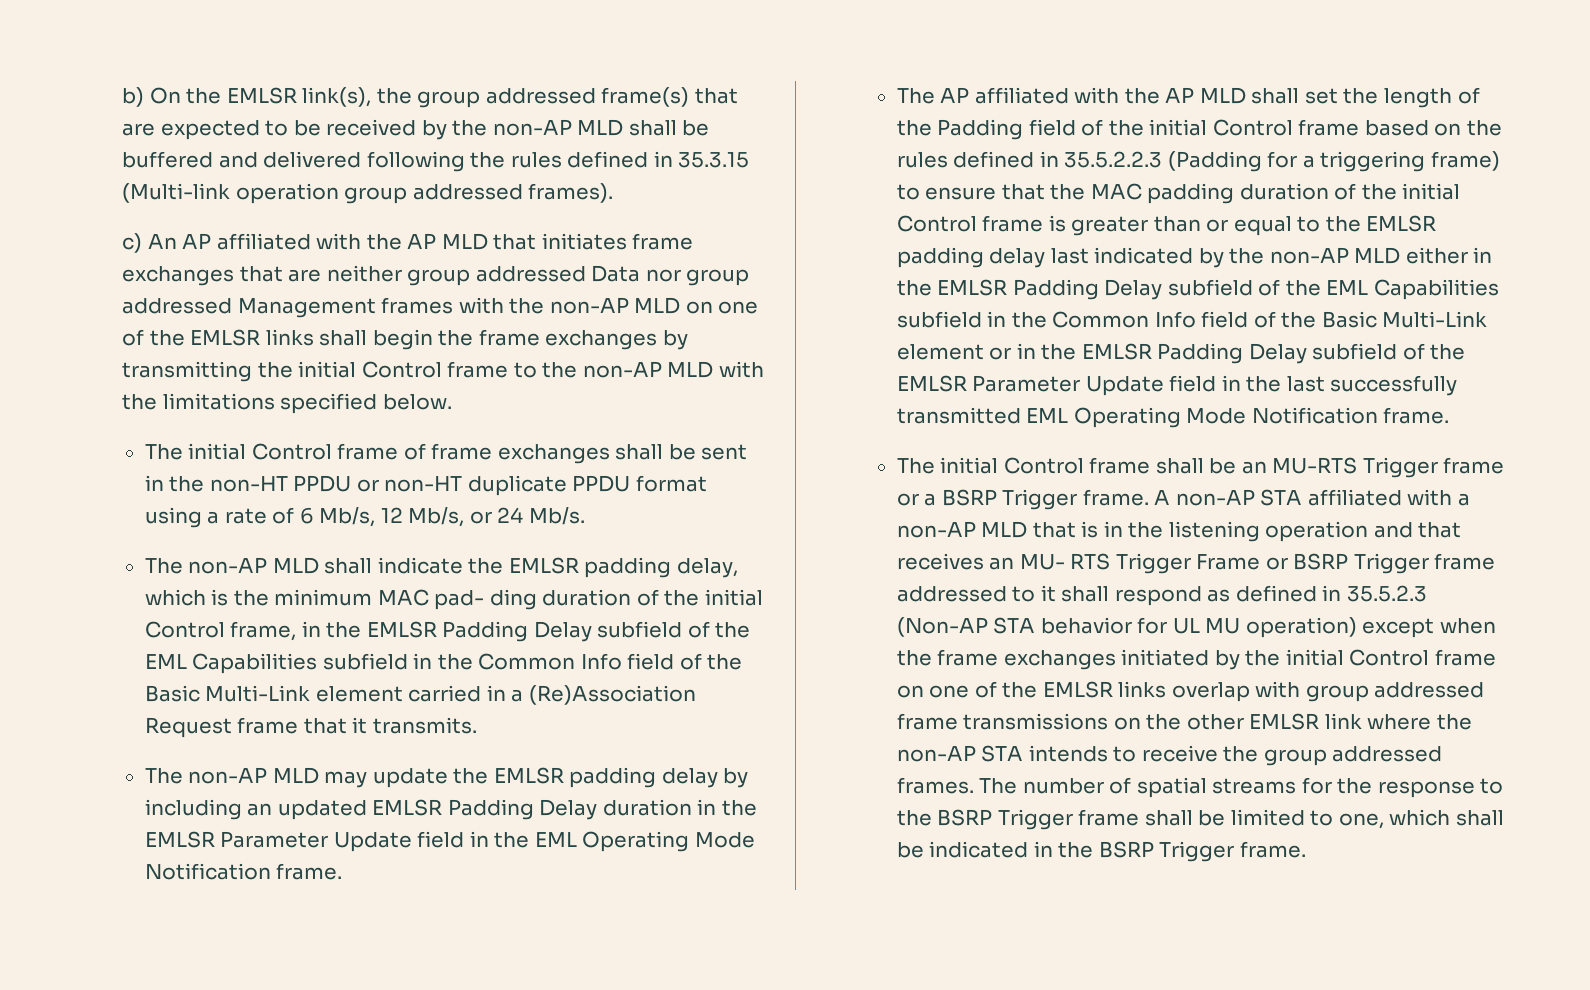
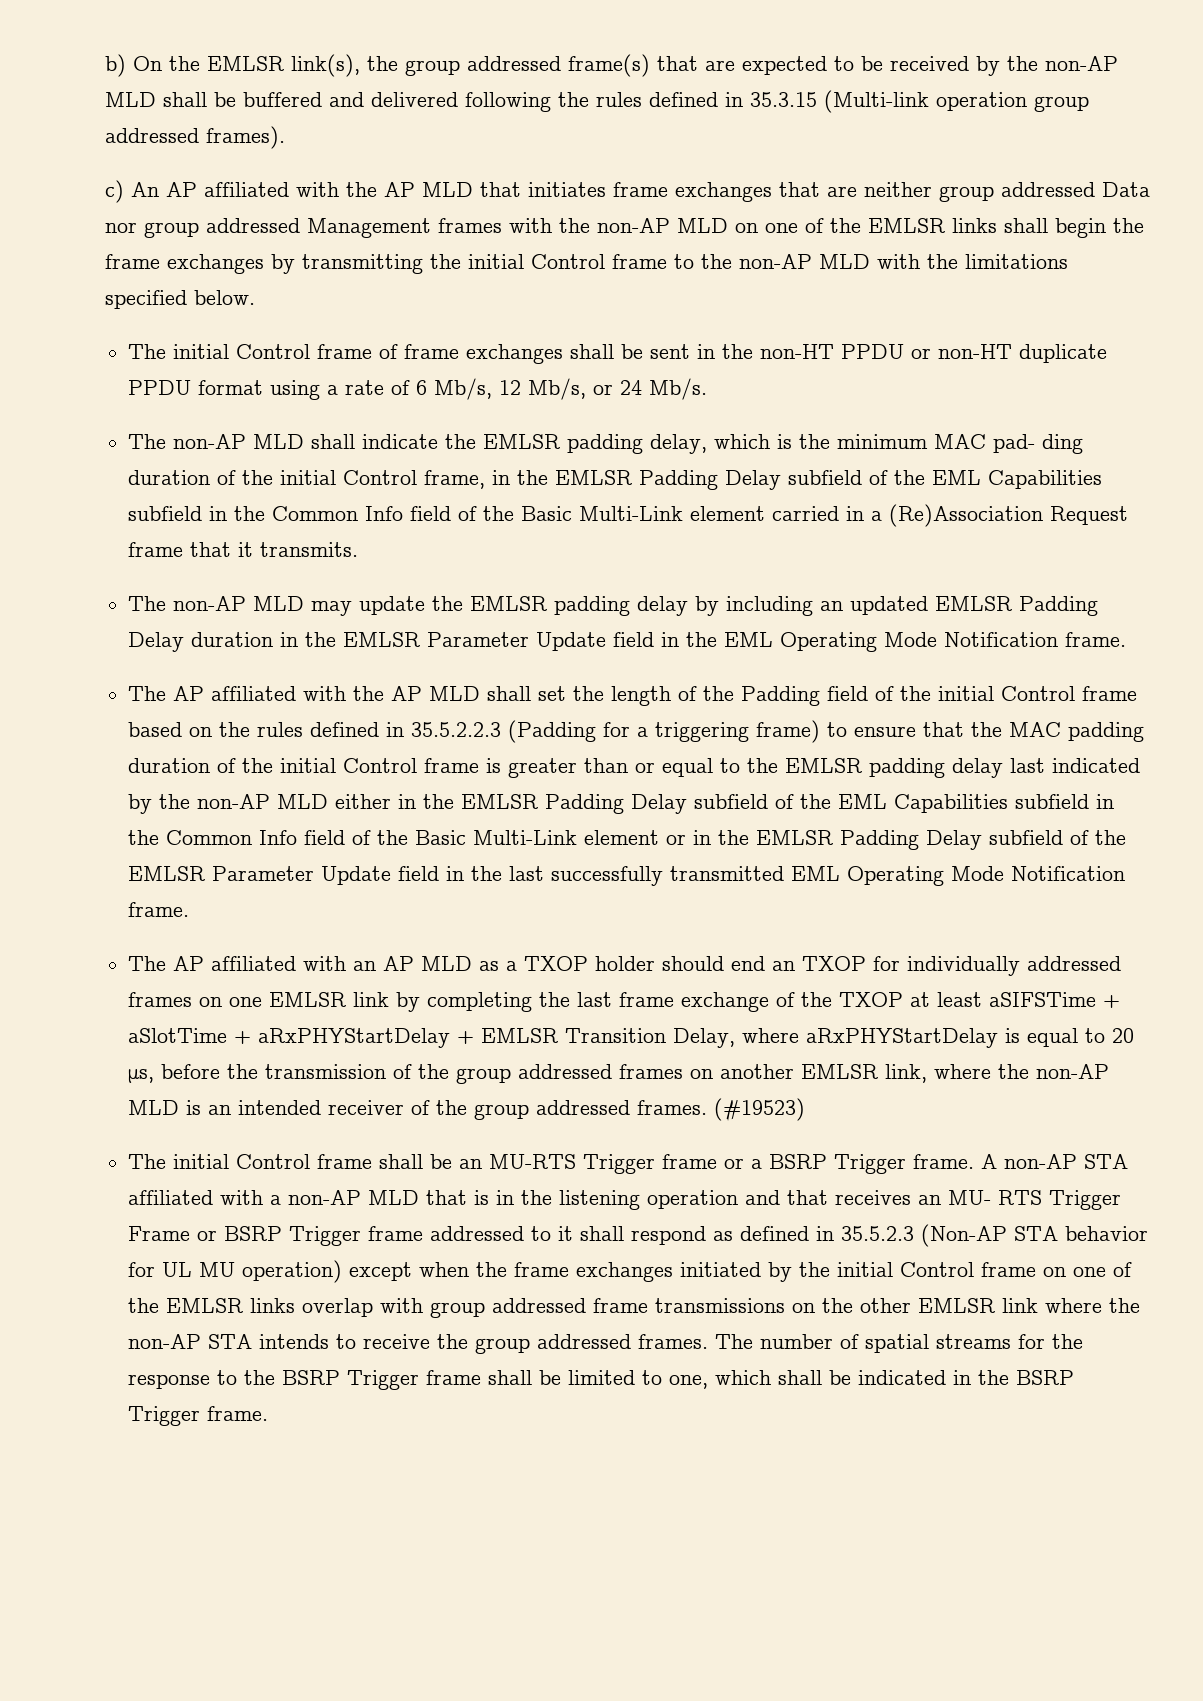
(1450, 415) none -> [128,956,1122,976] [128,992,1121,1012] [128,1028,1135,1048] [128,1064,1110,1084] [128,1098,806,1122] // The AP affiliated with an AP MLD as a TXOP holder should end an TXOP for individually addressed frames on one EMLSR link by completing the last frame exchange of the TXOP at least aSIFSTime + aSlotTime + aRxPHYStartDelay + EMLSR Transition Delay, where aRxPHYStartDelay is equal to 20 μs, before the transmission of the group addressed frames on another EMLSR link, where the non-AP MLD is an intended receiver of the group addressed frames. (#19523)

